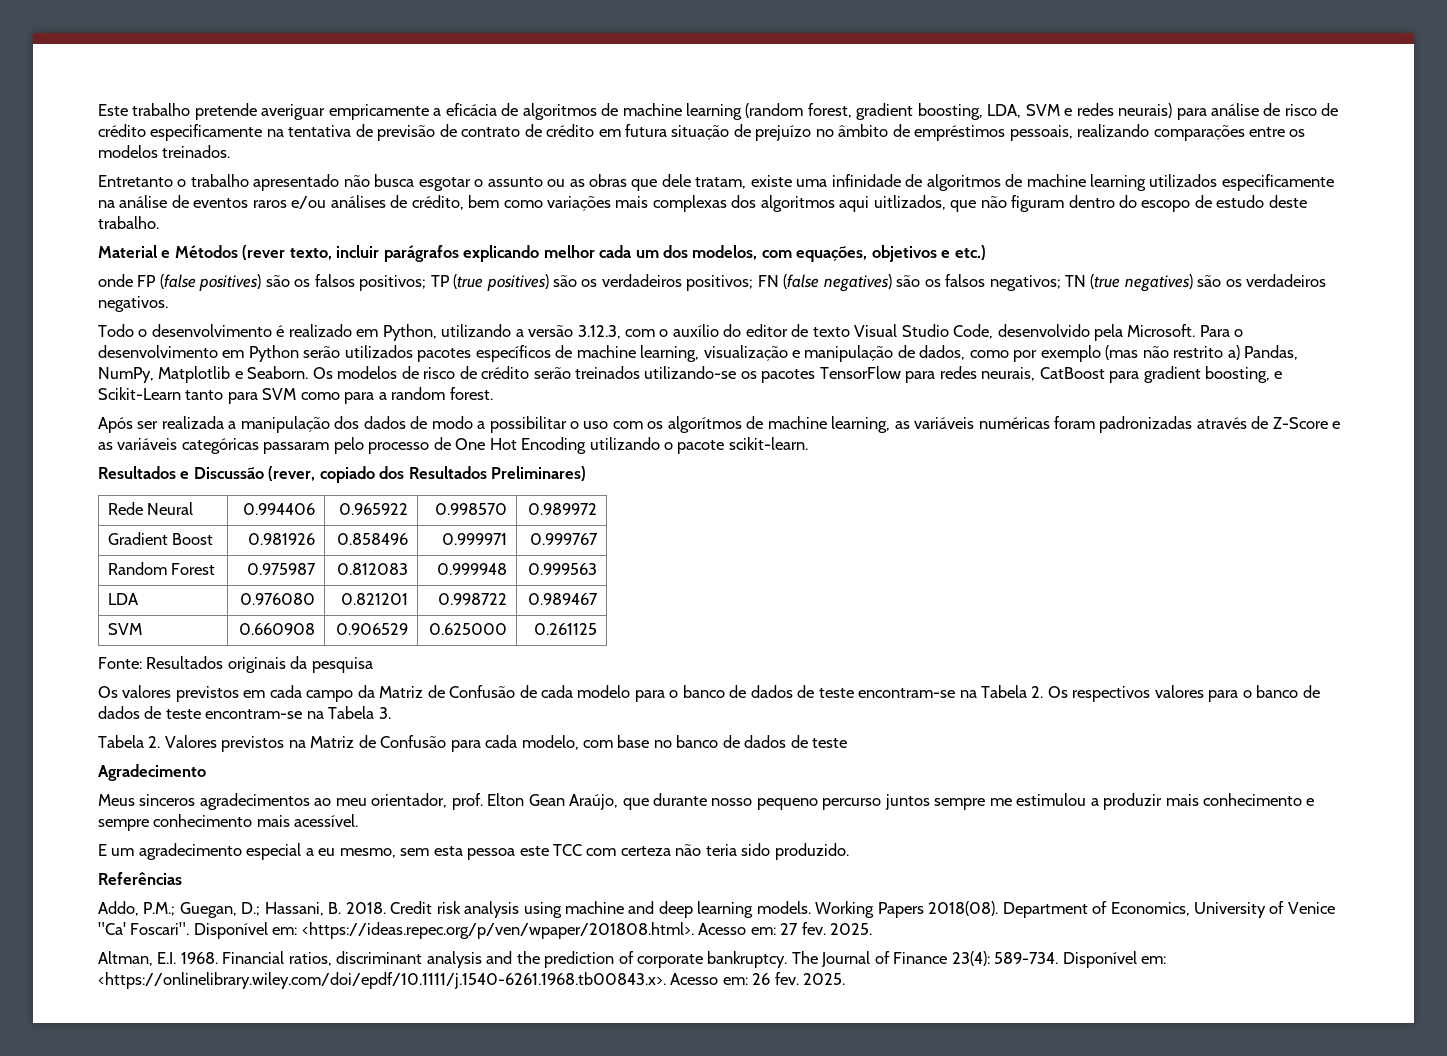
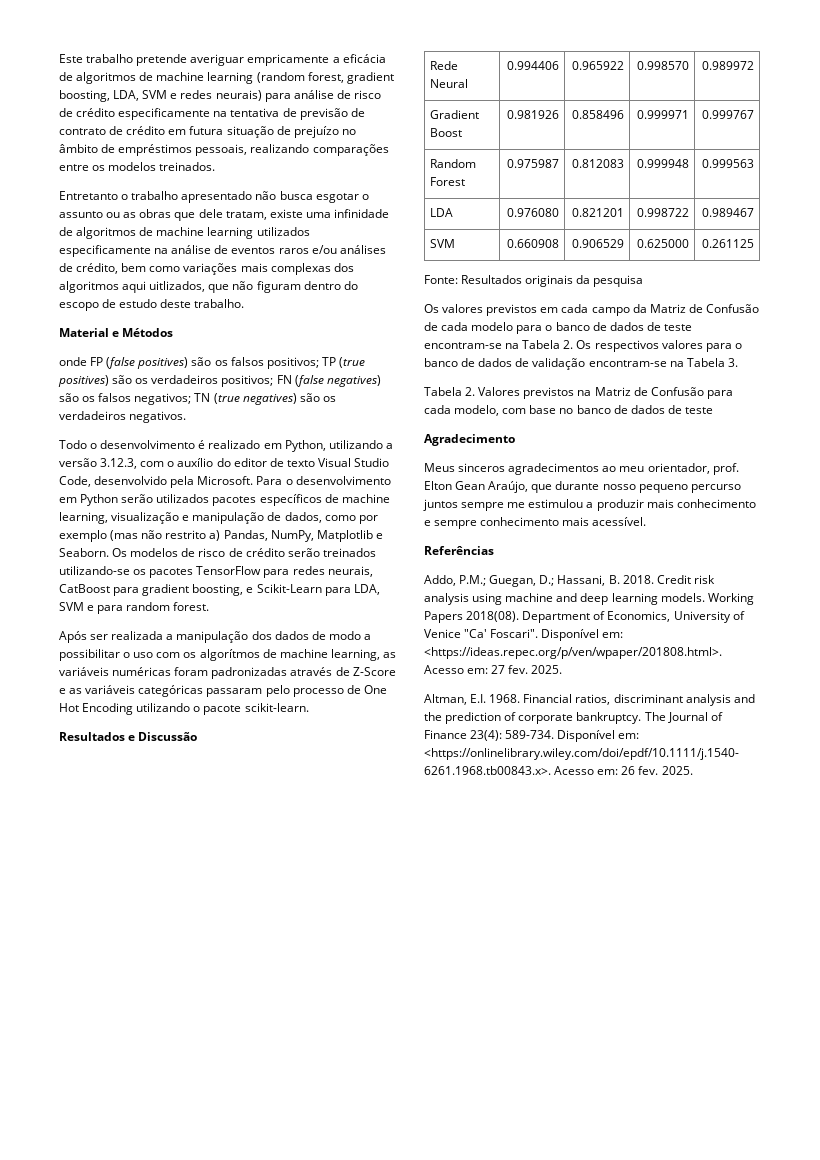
[242,245,986,262] (rever texto, incluir parágrafos explicando melhor cada um dos modelos, com equações, objetivos e etc.) -> (174, 332) none
[185,388,387,404] tanto para SVM como para a -> [324,584,380,596] [59,602,124,614] para LDA, SVM e para
[268,466,587,483] (rever, copiado dos Resultados Preliminares) -> (198, 736) none
[165,709,201,719] teste -> [532,358,586,370] validação
[98,843,849,860] // E um agradecimento especial a eu mesmo, sem esta pessoa este TCC com certeza não teria sido produzido. -> (647, 521) none

